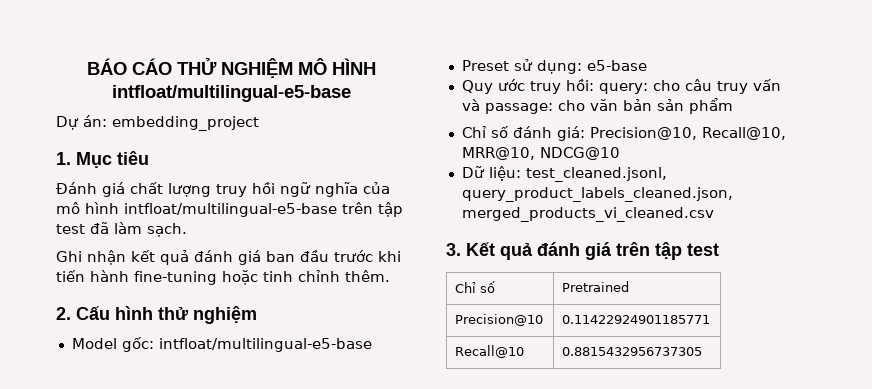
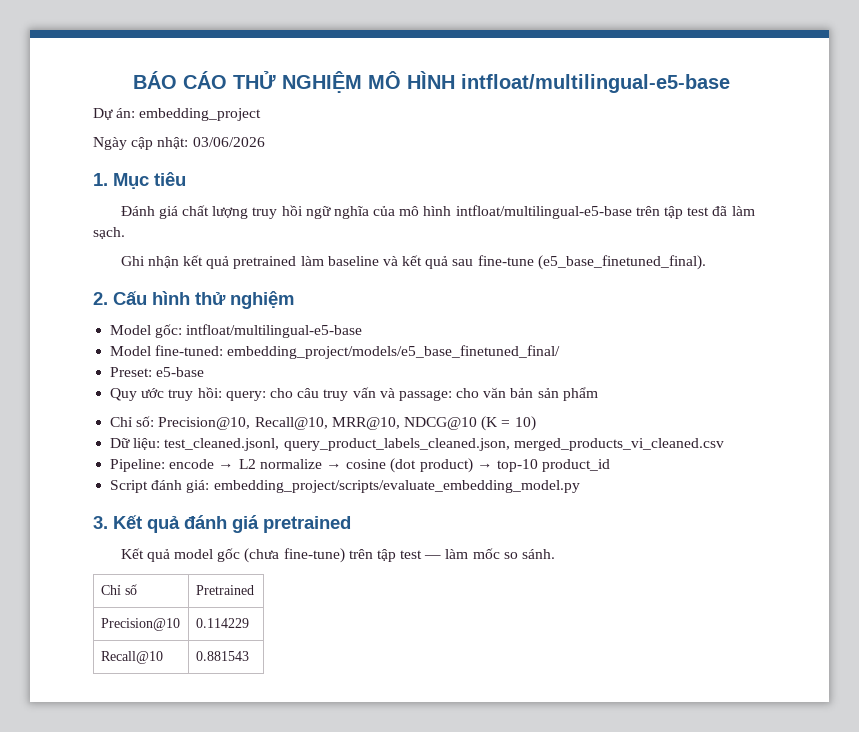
(259, 123) none -> [93,137,265,150] // Ngày cập nhật: 03/06/2026
[194,250,401,265] [56,270,390,285] đánh giá ban đầu trước khi tiến hành fine-tuning hoặc tinh chỉnh thêm. -> [233,255,706,270] pretrained làm baseline và kết quả sau fine-tune (e5_base_finetuned_final).
[461,59,582,74] Preset sử dụng: -> [110,345,561,359] [110,367,153,377] Model fine-tuned: embedding_project/models/e5_base_finetuned_final/ // Preset:
[490,126,585,141] số đánh giá: -> [136,416,155,427] số:
(620, 153) none -> [481,416,536,431] (K = 10)
(714, 214) none -> [110,458,611,473] [110,480,580,493] // Pipeline: encode → L2 normalize → cosine (dot product) → top-10 product_id // Script đánh giá: embedding_project/scripts/evaluate_embedding_model.py
[616,242,719,260] trên tập test -> [263,516,351,533] [120,548,555,563] pretrained // Kết quả model gốc (chưa fine-tune) trên tập test — làm mốc so sánh.
[562,315,711,324] 0.11422924901185771 -> [195,618,249,628] 0.114229
[562,347,703,356] 0.8815432956737305 -> [195,651,249,661] 0.881543

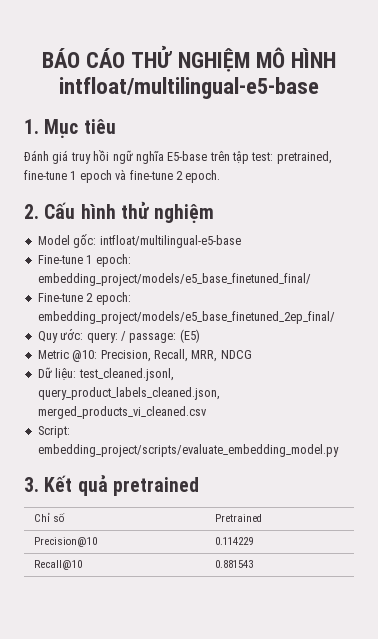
[93,108,262,121] [93,137,265,150] // Dự án: embedding_project // Ngày cập nhật: 03/06/2026 -> (319, 88) none
[181,205,249,219] chất lượng -> (69, 157) none
[373,205,755,219] [93,227,125,239] [120,255,706,270] của mô hình intfloat/multilingual-e5-base trên tập test đã làm sạch. // Ghi nhận kết quả pretrained làm baseline và kết quả sau fine-tune (e5_base_finetuned_final). -> [167,151,332,164] [24,169,221,183] E5-base trên tập test: pretrained, fine-tune 1 epoch và fine-tune 2 epoch.
[110,345,561,359] [110,367,205,377] [110,387,598,401] [110,416,536,431] Model fine-tuned: embedding_project/models/e5_base_finetuned_final/ // Preset: e5-base // Quy ước truy hồi: query: cho câu truy vấn và passage: cho văn bản sản phẩm // Chỉ số: Precision@10, Recall@10, MRR@10, NDCG@10 (K = 10) -> [37,254,131,267] [37,273,311,286] [37,292,131,305] [37,311,335,324] [37,329,200,343] [37,349,252,362] Fine-tune 1 epoch: embedding_project/models/e5_base_finetuned_final/ // Fine-tune 2 epoch: embedding_project/models/e5_base_finetuned_2ep_final/ // Quy ước: query: / passage: (E5) // Metric @10: Precision, Recall, MRR, NDCG
[110,458,611,473] [110,480,210,493] Pipeline: encode → L2 normalize → cosine (dot product) → top-10 product_id // Script đánh giá: -> [37,426,70,438] Script:
[184,515,351,533] [120,548,555,563] đánh giá pretrained // Kết quả model gốc (chưa fine-tune) trên tập test — làm mốc so sánh. -> [112,477,199,496] pretrained

